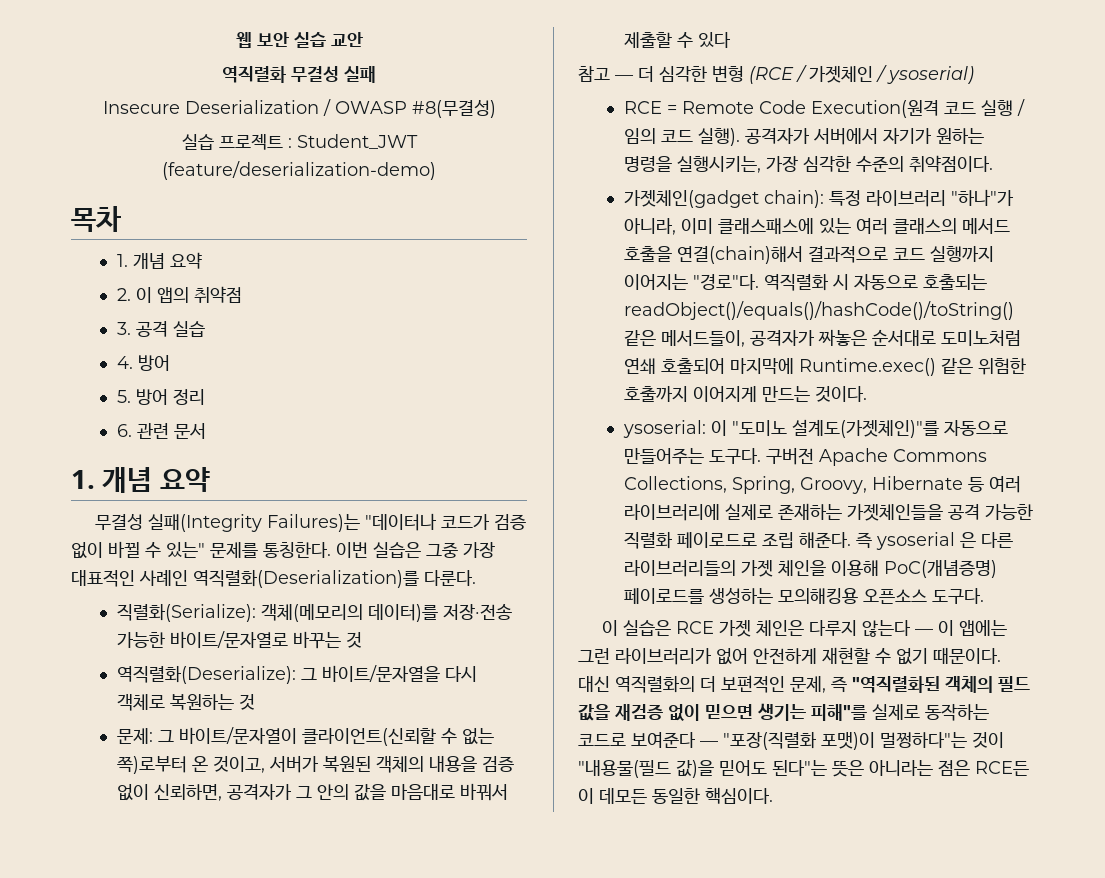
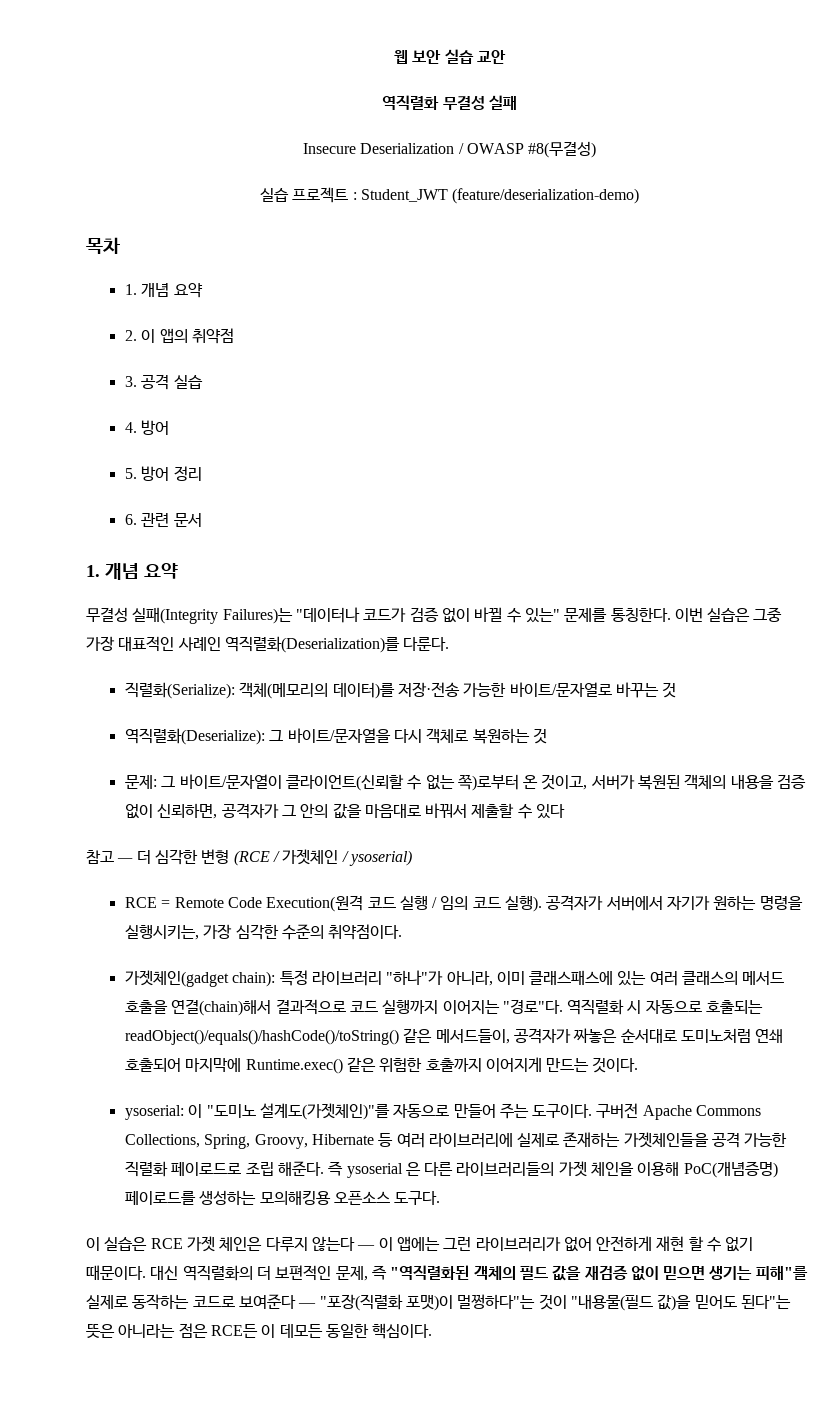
[623,448,761,464] 만들어주는 도구다. -> [453,1103,593,1119] 만들어 주는 도구이다.
[822,647,870,664] 재현할 -> [656,1236,704,1251] 재현 할

